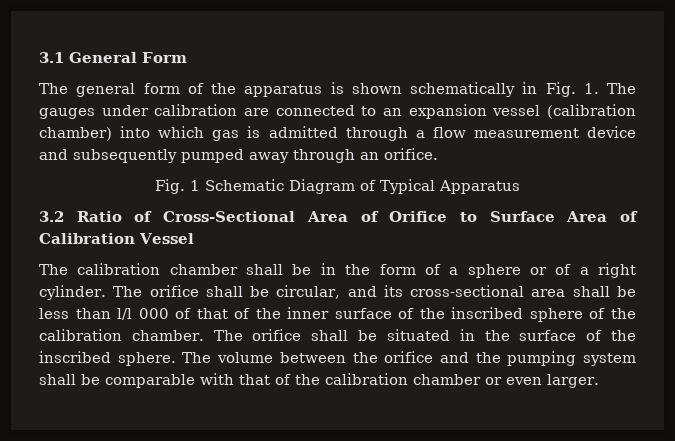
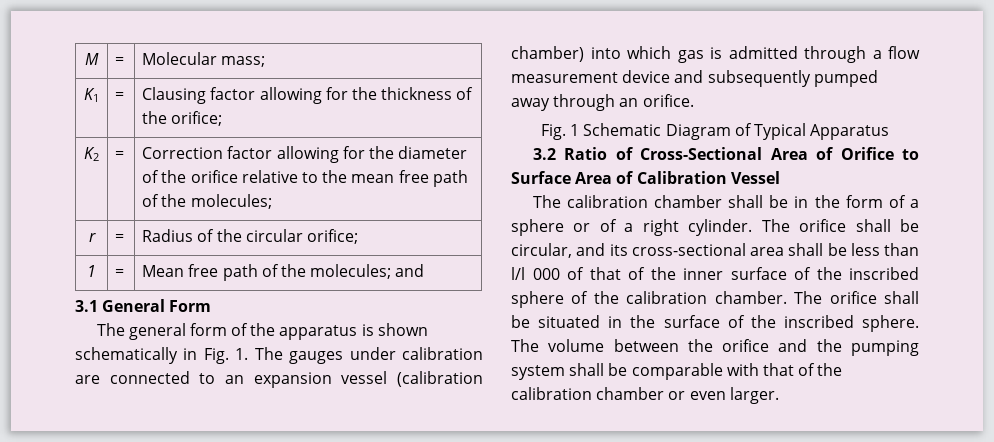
(39, 57) none -> [85,53,99,65] [115,57,125,65] [142,52,266,67] [84,88,99,102] [115,92,125,100] [142,87,474,104] [142,111,223,126] [84,147,99,161] [115,151,125,159] [142,146,468,163] [142,170,468,187] [142,194,272,209] [88,233,96,242] [115,234,125,242] [142,229,359,244] [87,265,96,277] [115,269,125,277] [142,264,425,281] M | = | Molecular mass; // K1 | = | Clausing factor allowing for the thickness of the orifice; // K2 | = | Correction factor allowing for the diameter of the orifice relative to the mean free path of the molecules; // r | = | Radius of the circular orifice; // 1 | = | Mean free path of the molecules; and //

